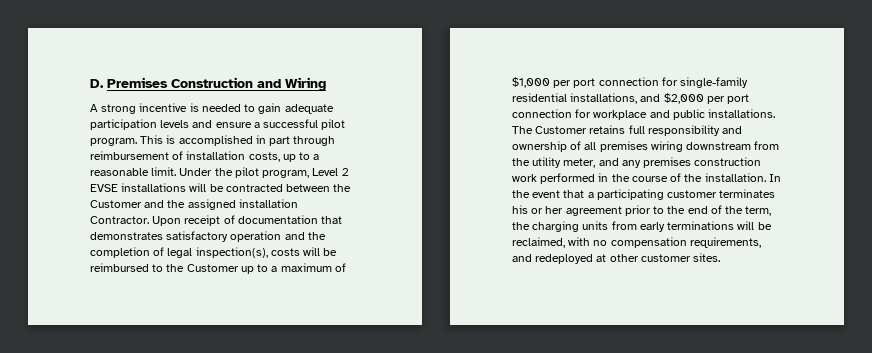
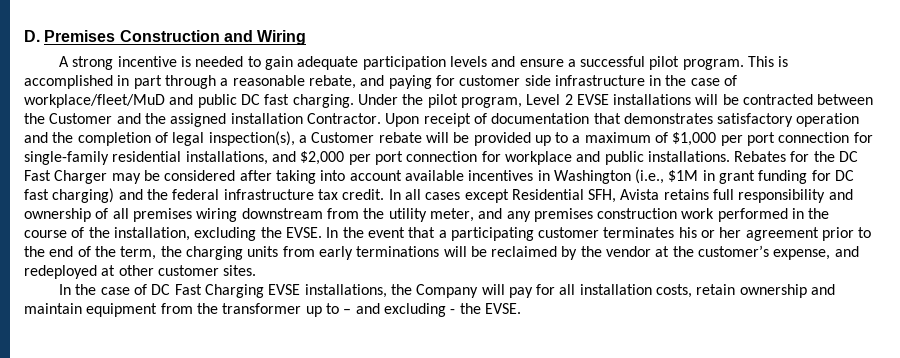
[90,151,320,162] [90,167,177,176] reimbursement of installation costs, up to a reasonable limit. -> [220,75,738,89] [24,94,354,108] a reasonable rebate, and paying for customer side infrastructure in the case of workplace/fleet/MuD and public DC fast charging.
[270,247,338,256] [90,263,239,272] costs will be reimbursed to the Customer -> [298,132,531,146] a Customer rebate will be provided
[512,126,588,134] The Customer -> [734,151,859,162] [24,169,855,184] [24,188,660,203] Rebates for the DC Fast Charger may be considered after taking into account available incentives in Washington (i.e., $1M in grant funding for DC fast charging) and the federal infrastructure tax credit. In all cases except Residential SFH, Avista
[704,173,766,182] installation. -> [113,227,322,241] installation, excluding the EVSE.
[512,237,761,248] reclaimed, with no compensation requirements, -> [491,245,831,260] reclaimed by the vendor at the customer’s expense,
(721, 257) none -> [59,284,836,298] [24,303,521,317] // In the case of DC Fast Charging EVSE installations, the Company will pay for all installation costs, retain ownership and maintain equipment from the transformer up to – and excluding - the EVSE.

